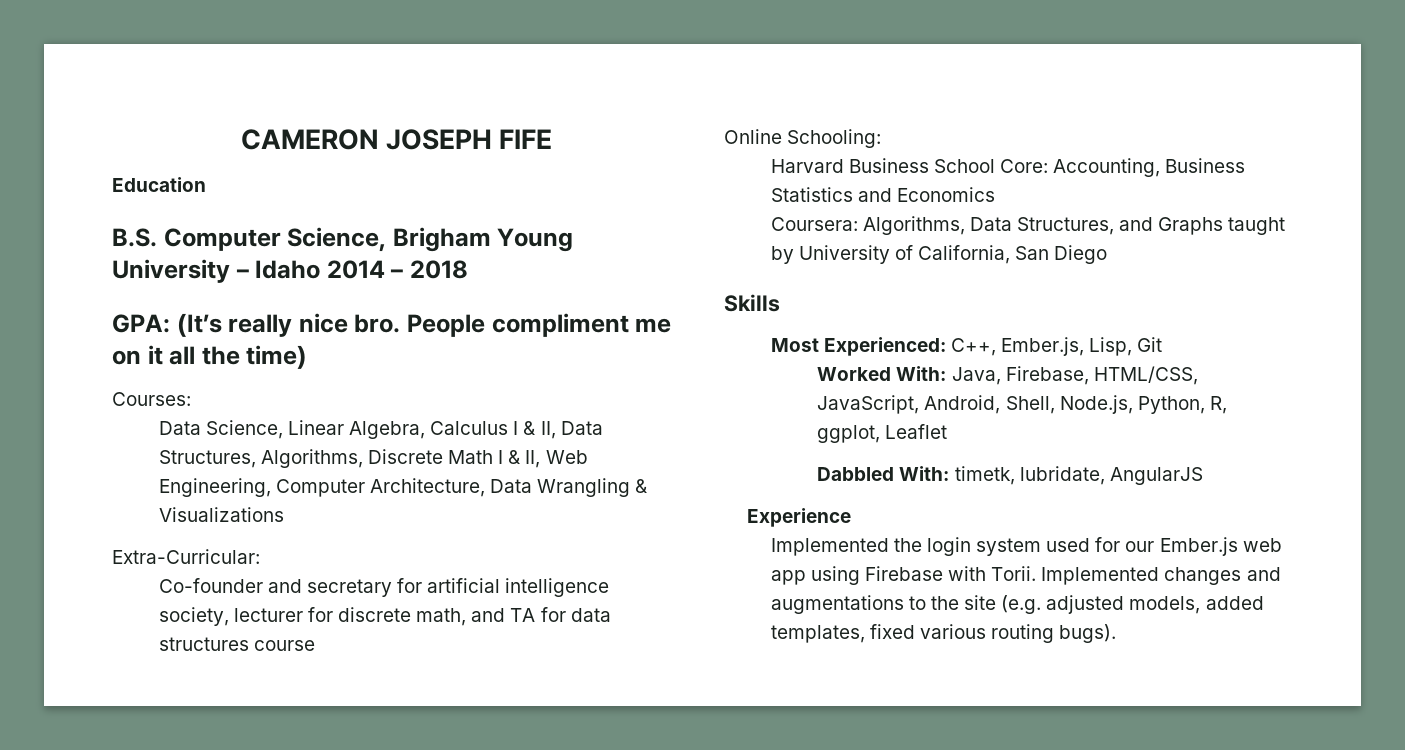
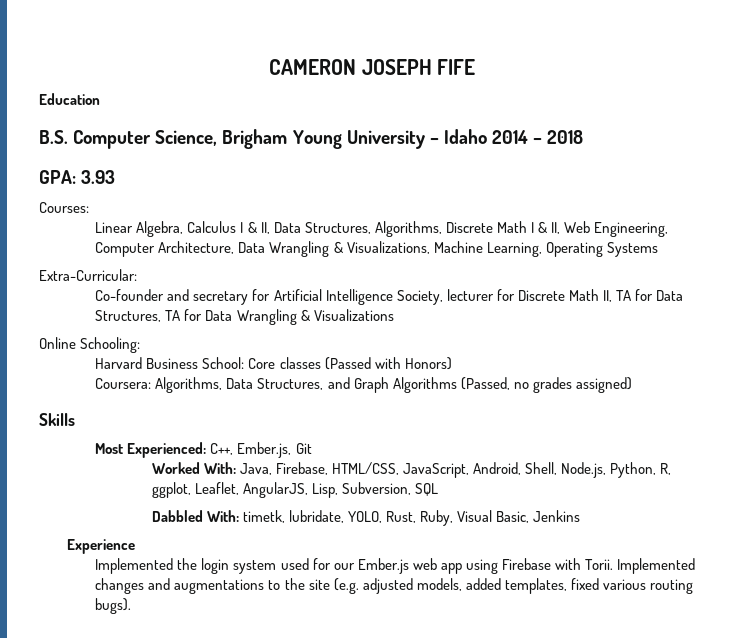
[176,313,672,337] [112,345,308,369] (It’s really nice bro. People compliment me on it all the time) -> [81,170,116,184] 3.93
[158,420,283,439] Data Science, -> (89, 207) none
[158,507,284,522] Visualizations -> [346,241,658,257] Visualizations, Machine Learning, Operating Systems
[427,578,610,597] [158,607,611,626] [158,637,315,651] [724,129,882,148] [770,158,1246,177] [770,187,995,202] artificial intelligence society, lecturer for discrete math, and TA for data structures course // Online Schooling: // Harvard Business School Core: Accounting, Business Statistics and Economics -> [273,289,684,305] [95,309,394,325] [39,337,141,353] [95,357,452,370] Artificial Intelligence Society, lecturer for Discrete Math II, TA for Data Structures, TA for Data Wrangling & Visualizations // Online Schooling: // Harvard Business School: Core classes (Passed with Honors)
[1158,217,1286,235] [770,245,1108,264] Graphs taught by University of California, San Diego -> [353,377,632,393] Graph Algorithms (Passed, no grades assigned)
[1089,337,1133,356] Lisp, -> (292, 450) none
[885,424,948,439] Leaflet -> [194,482,438,498] Leaflet, AngularJS, Lisp, Subversion, SQL
[1109,467,1203,485] AngularJS -> [347,510,581,526] YOLO, Rust, Ruby, Visual Basic, Jenkins

